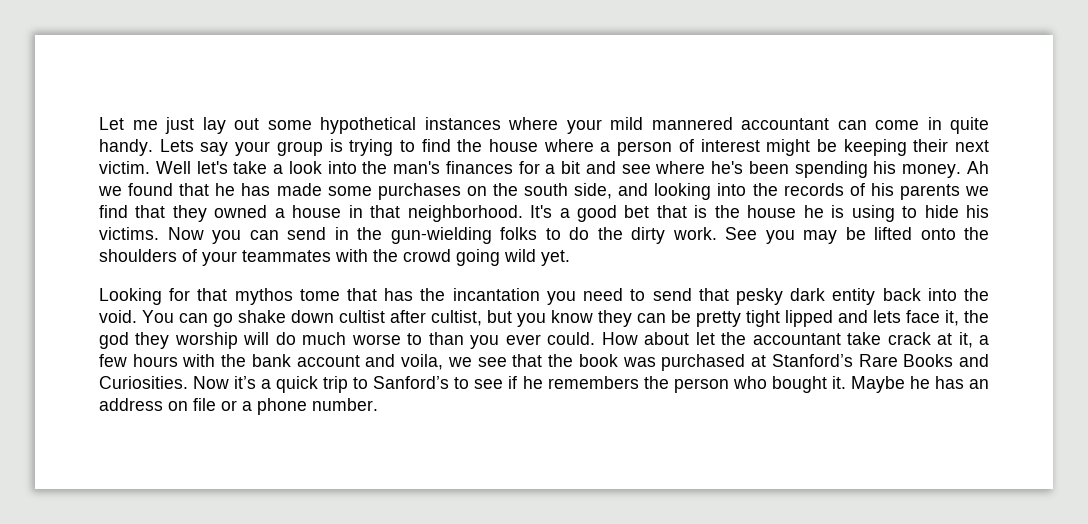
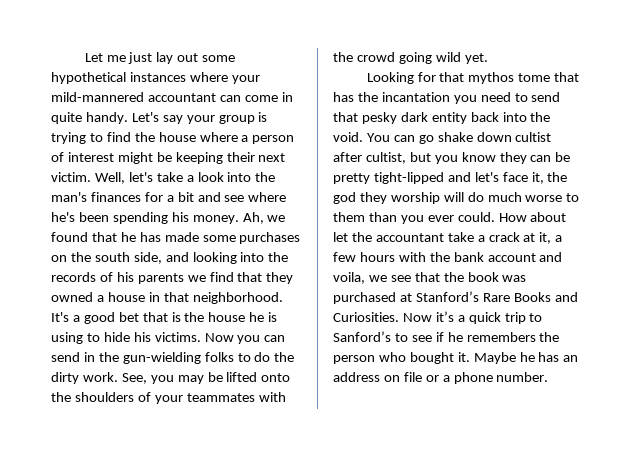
[610,117,733,130] mild mannered -> [51,92,144,102] mild-mannered
[159,139,194,152] Lets -> [131,112,159,122] Let's
[155,161,191,174] Well -> [94,172,125,184] Well,
[967,161,990,174] Ah -> [242,212,264,224] Ah,
[725,227,757,240] See -> [121,373,147,384] See,
[746,310,901,327] tight lipped and lets -> [373,172,499,184] tight-lipped and let's
(423, 339) none -> [333,212,365,222] them
(882, 338) none -> [477,235,485,242] a

